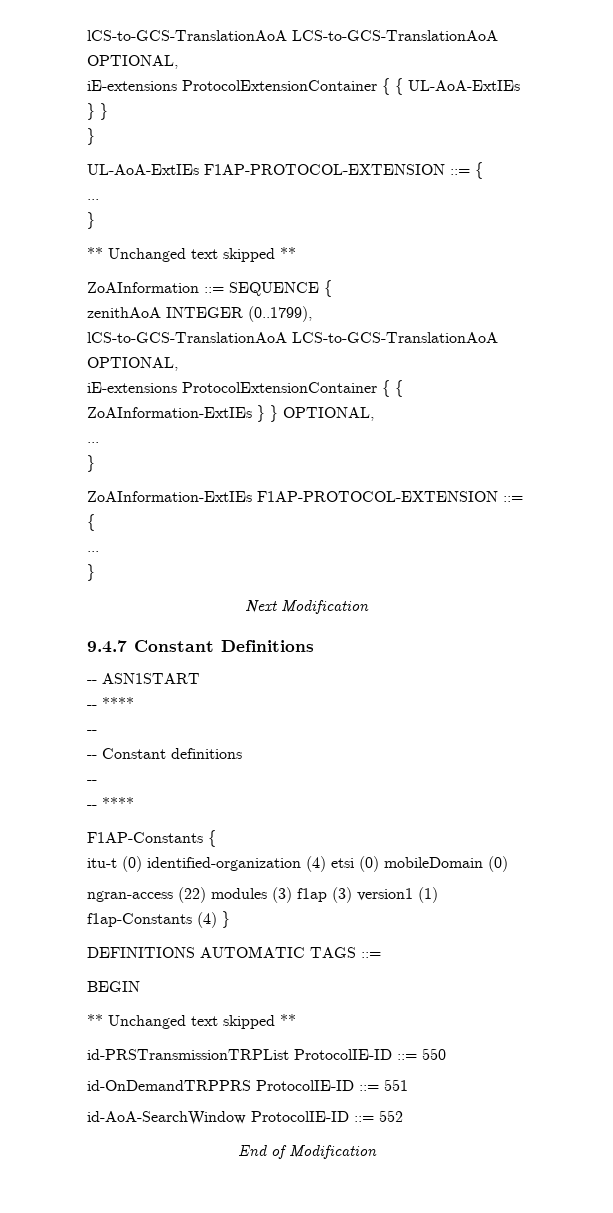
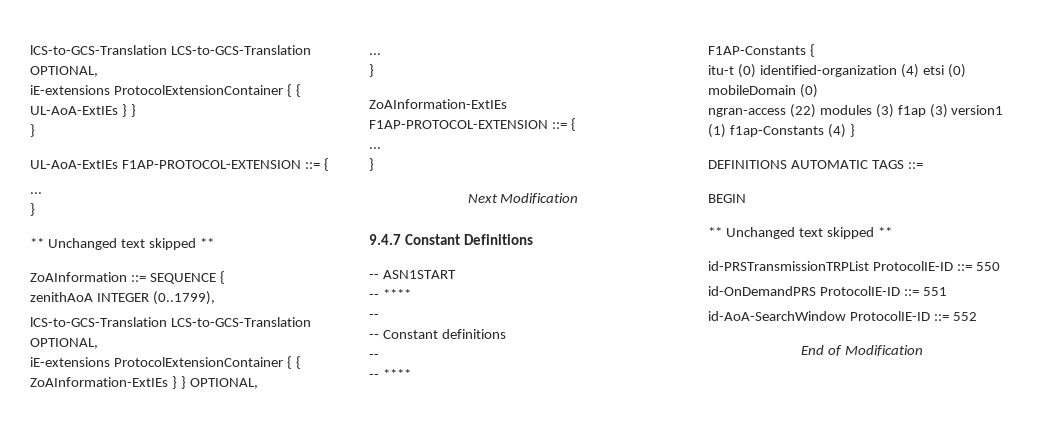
[87,30,498,41] lCS-to-GCS-TranslationAoA LCS-to-GCS-TranslationAoA -> [30,45,311,55] lCS-to-GCS-Translation LCS-to-GCS-Translation
[87,332,498,343] lCS-to-GCS-TranslationAoA LCS-to-GCS-TranslationAoA -> [30,317,311,327] lCS-to-GCS-Translation LCS-to-GCS-Translation
[87,1080,251,1091] id-OnDemandTRPPRS -> [708,286,816,296] id-OnDemandPRS

